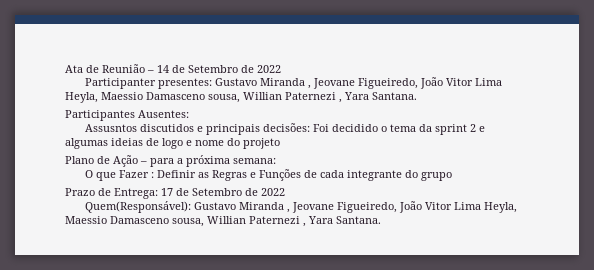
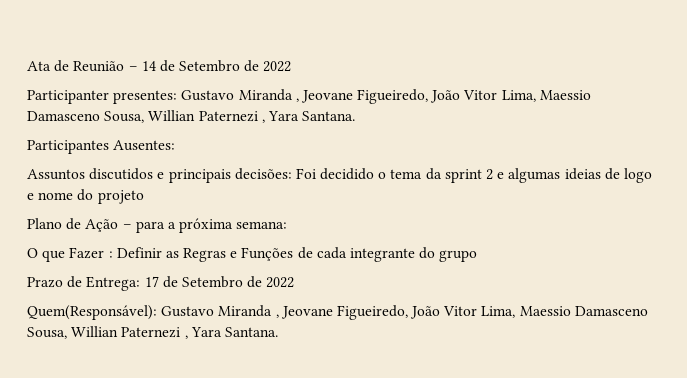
[474,78,502,86] [65,92,240,103] Lima Heyla, Maessio Damasceno sousa, -> [501,90,591,102] [27,111,145,123] Lima, Maessio Damasceno Sousa,
[84,124,137,132] Assusntos -> [27,169,85,180] Assuntos
[453,202,517,213] [65,216,204,227] Lima Heyla, Maessio Damasceno sousa, -> [481,306,648,318] [27,327,67,339] Lima, Maessio Damasceno Sousa,

